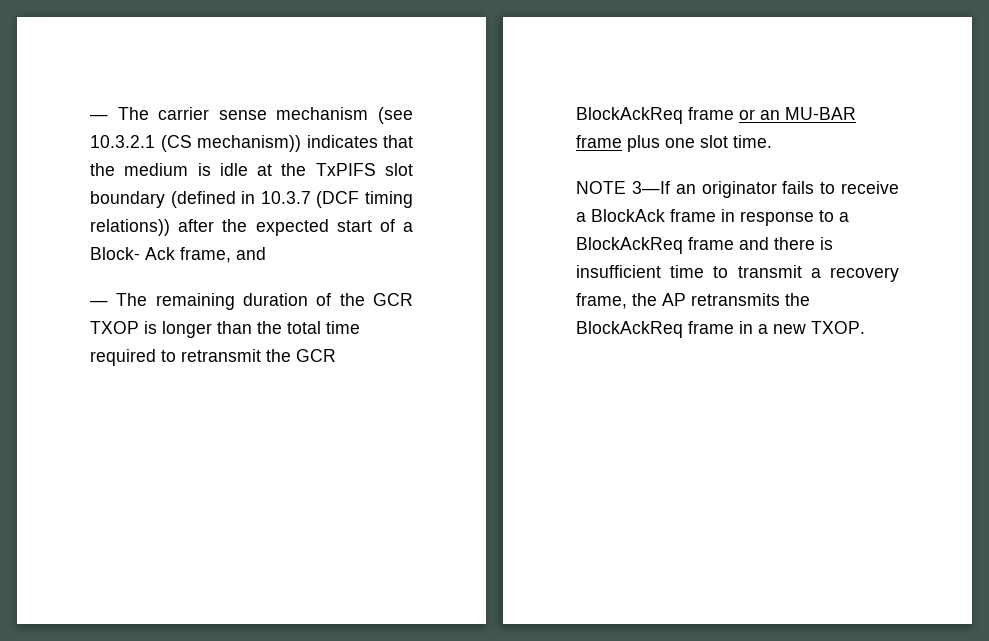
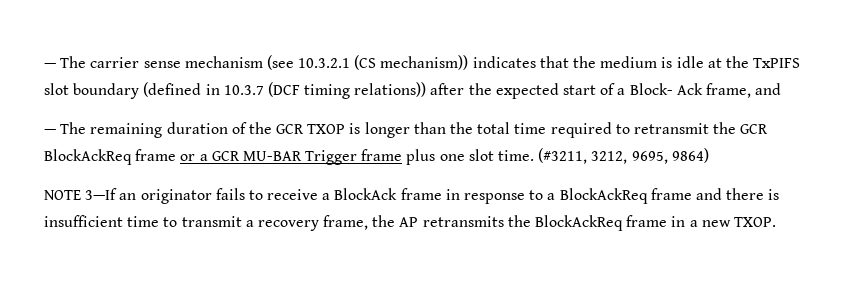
[760,107,856,120] an MU-BAR -> [199,150,358,165] a GCR MU-BAR Trigger
(772, 141) none -> [538,148,709,164] (#3211, 3212, 9695, 9864)

